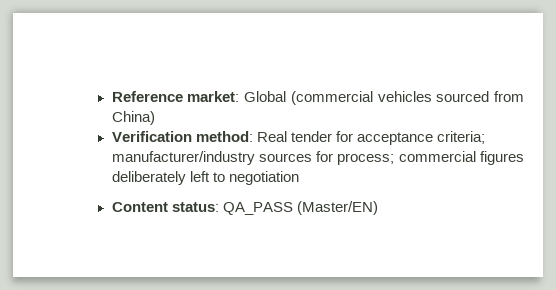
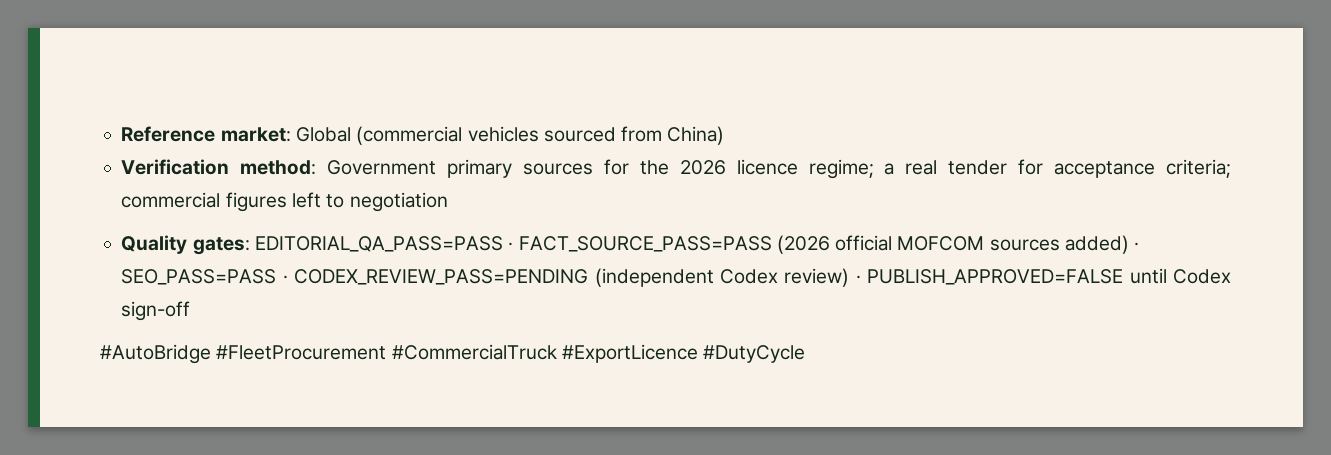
[256,131,485,145] [111,151,395,165] Real tender for acceptance criteria; manufacturer/industry sources for process; -> [327,159,1231,179] Government primary sources for the 2026 licence regime; a real tender for acceptance criteria;
[111,171,186,185] deliberately -> (287, 202) none
[111,201,378,215] Content status: QA_PASS (Master/EN) -> [121,235,1140,255] [121,268,1231,287] [121,301,191,321] [100,344,806,364] Quality gates: EDITORIAL_QA_PASS=PASS · FACT_SOURCE_PASS=PASS (2026 official MOFCOM sources added) · SEO_PASS=PASS · CODEX_REVIEW_PASS=PENDING (independent Codex review) · PUBLISH_APPROVED=FALSE until Codex sign-off // #AutoBridge #FleetProcurement #CommercialTruck #ExportLicence #DutyCycle

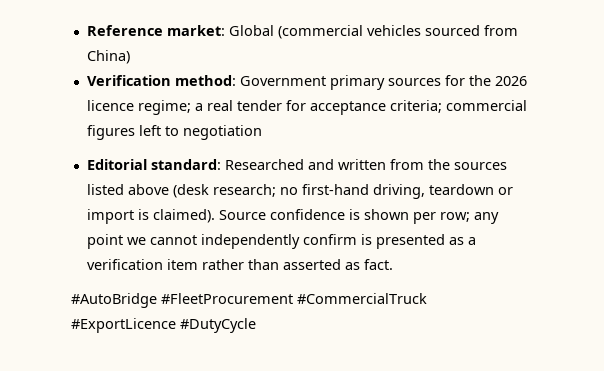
[121,235,1140,255] [121,268,1231,287] [121,301,191,321] Quality gates: EDITORIAL_QA_PASS=PASS · FACT_SOURCE_PASS=PASS (2026 official MOFCOM sources added) · SEO_PASS=PASS · CODEX_REVIEW_PASS=PENDING (independent Codex review) · PUBLISH_APPROVED=FALSE until Codex sign-off -> [86,159,507,170] [86,184,513,199] [86,209,499,224] [86,234,476,249] [86,259,393,270] Editorial standard: Researched and written from the sources listed above (desk research; no first-hand driving, teardown or import is claimed). Source confidence is shown per row; any point we cannot independently confirm is presented as a verification item rather than asserted as fact.

